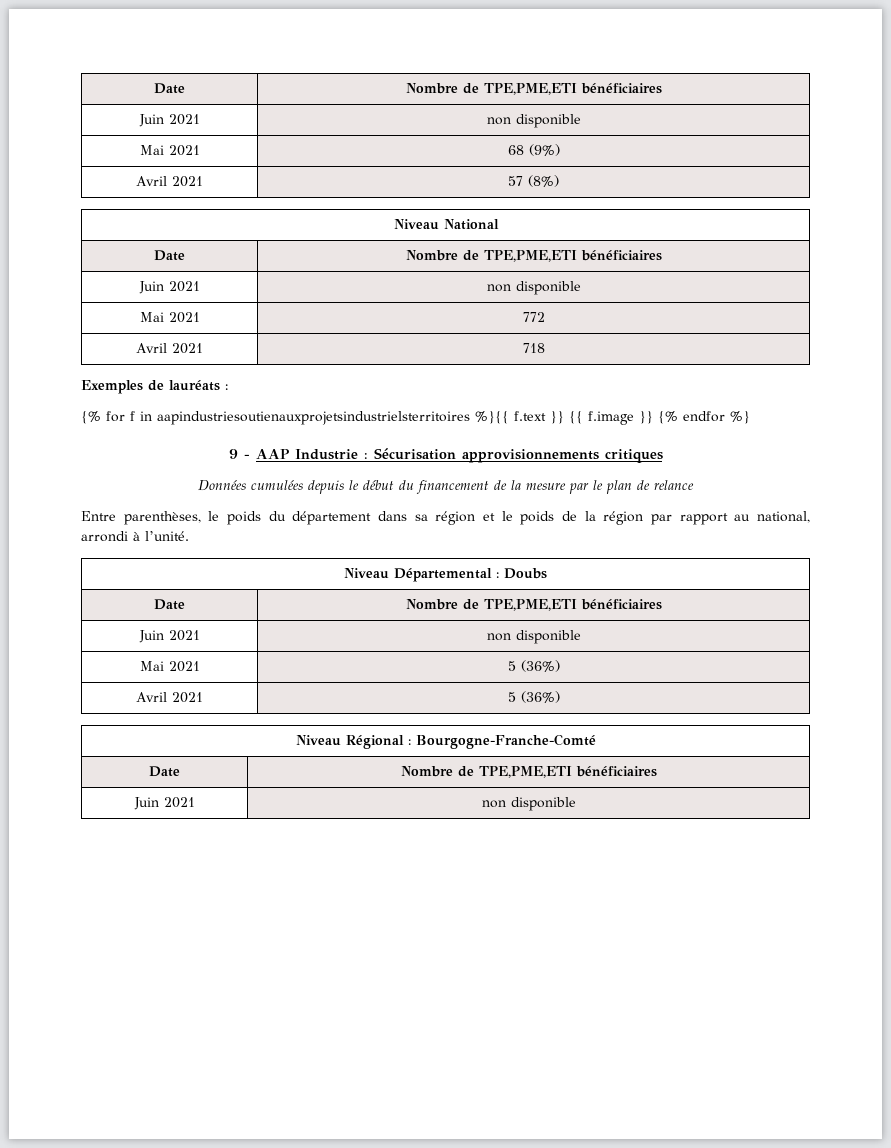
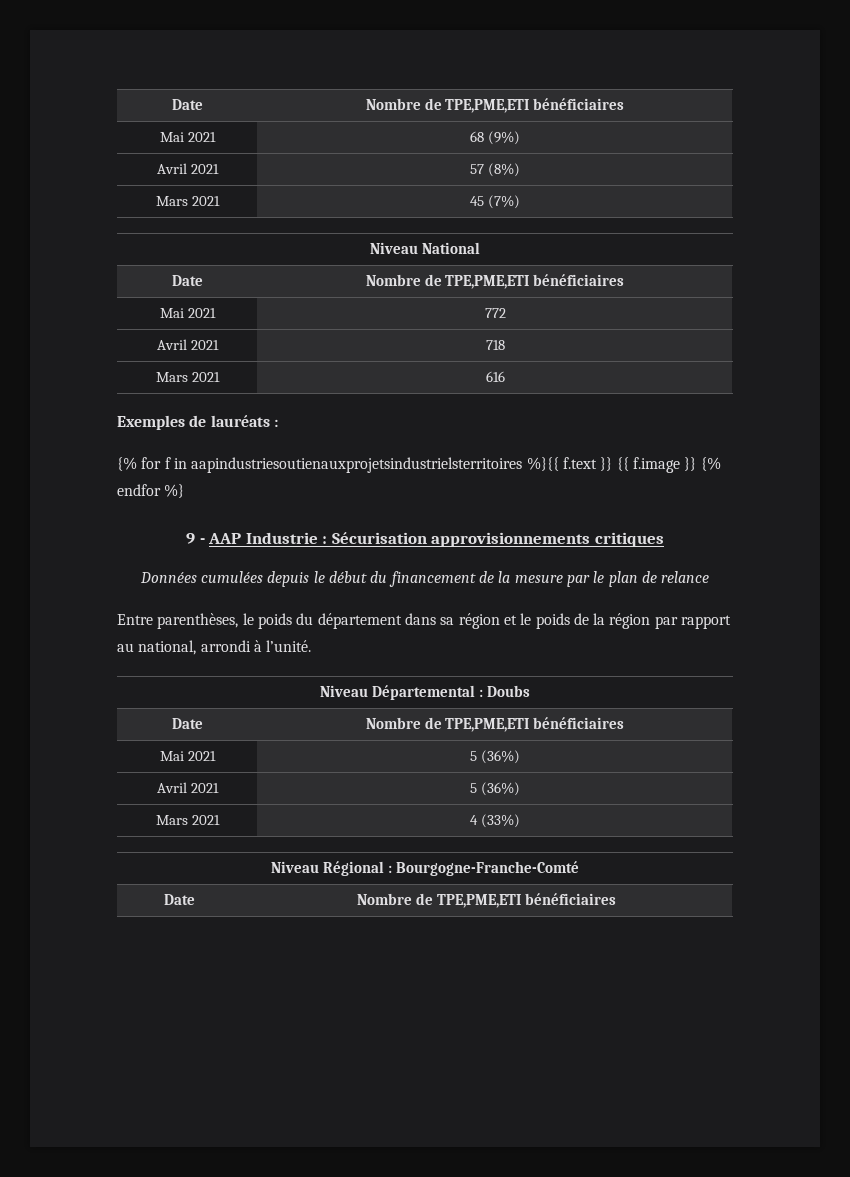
[154,83,185,94] [405,83,662,95] [138,114,200,127] [486,114,581,128] Date | Nombre de TPE,PME,ETI bénéficiaires // Juin 2021 | non disponible -> [172,99,203,110] [365,98,625,113] Date | Nombre de TPE,PME,ETI bénéficiaires
(559, 181) none -> [156,196,220,206] [470,195,520,209] // Mars 2021 | 45 (7%)
[138,281,200,294] [486,281,581,295] // Juin 2021 | non disponible -> (625, 280) none
(545, 348) none -> [156,372,220,382] [485,371,505,382] // Mars 2021 | 616
[138,630,200,643] [486,630,581,644] // Juin 2021 | non disponible -> (625, 723) none
(560, 697) none -> [156,815,220,825] [470,814,520,828] // Mars 2021 | 4 (33%)
[133,797,195,810] [481,797,576,811] // Juin 2021 | non disponible -> (616, 899) none

